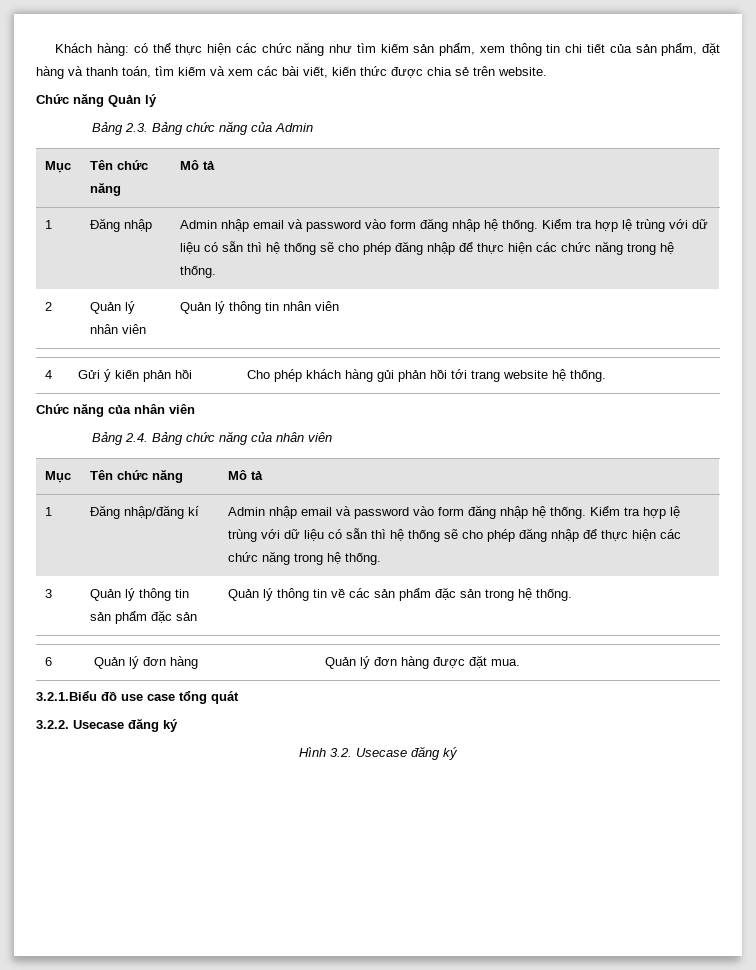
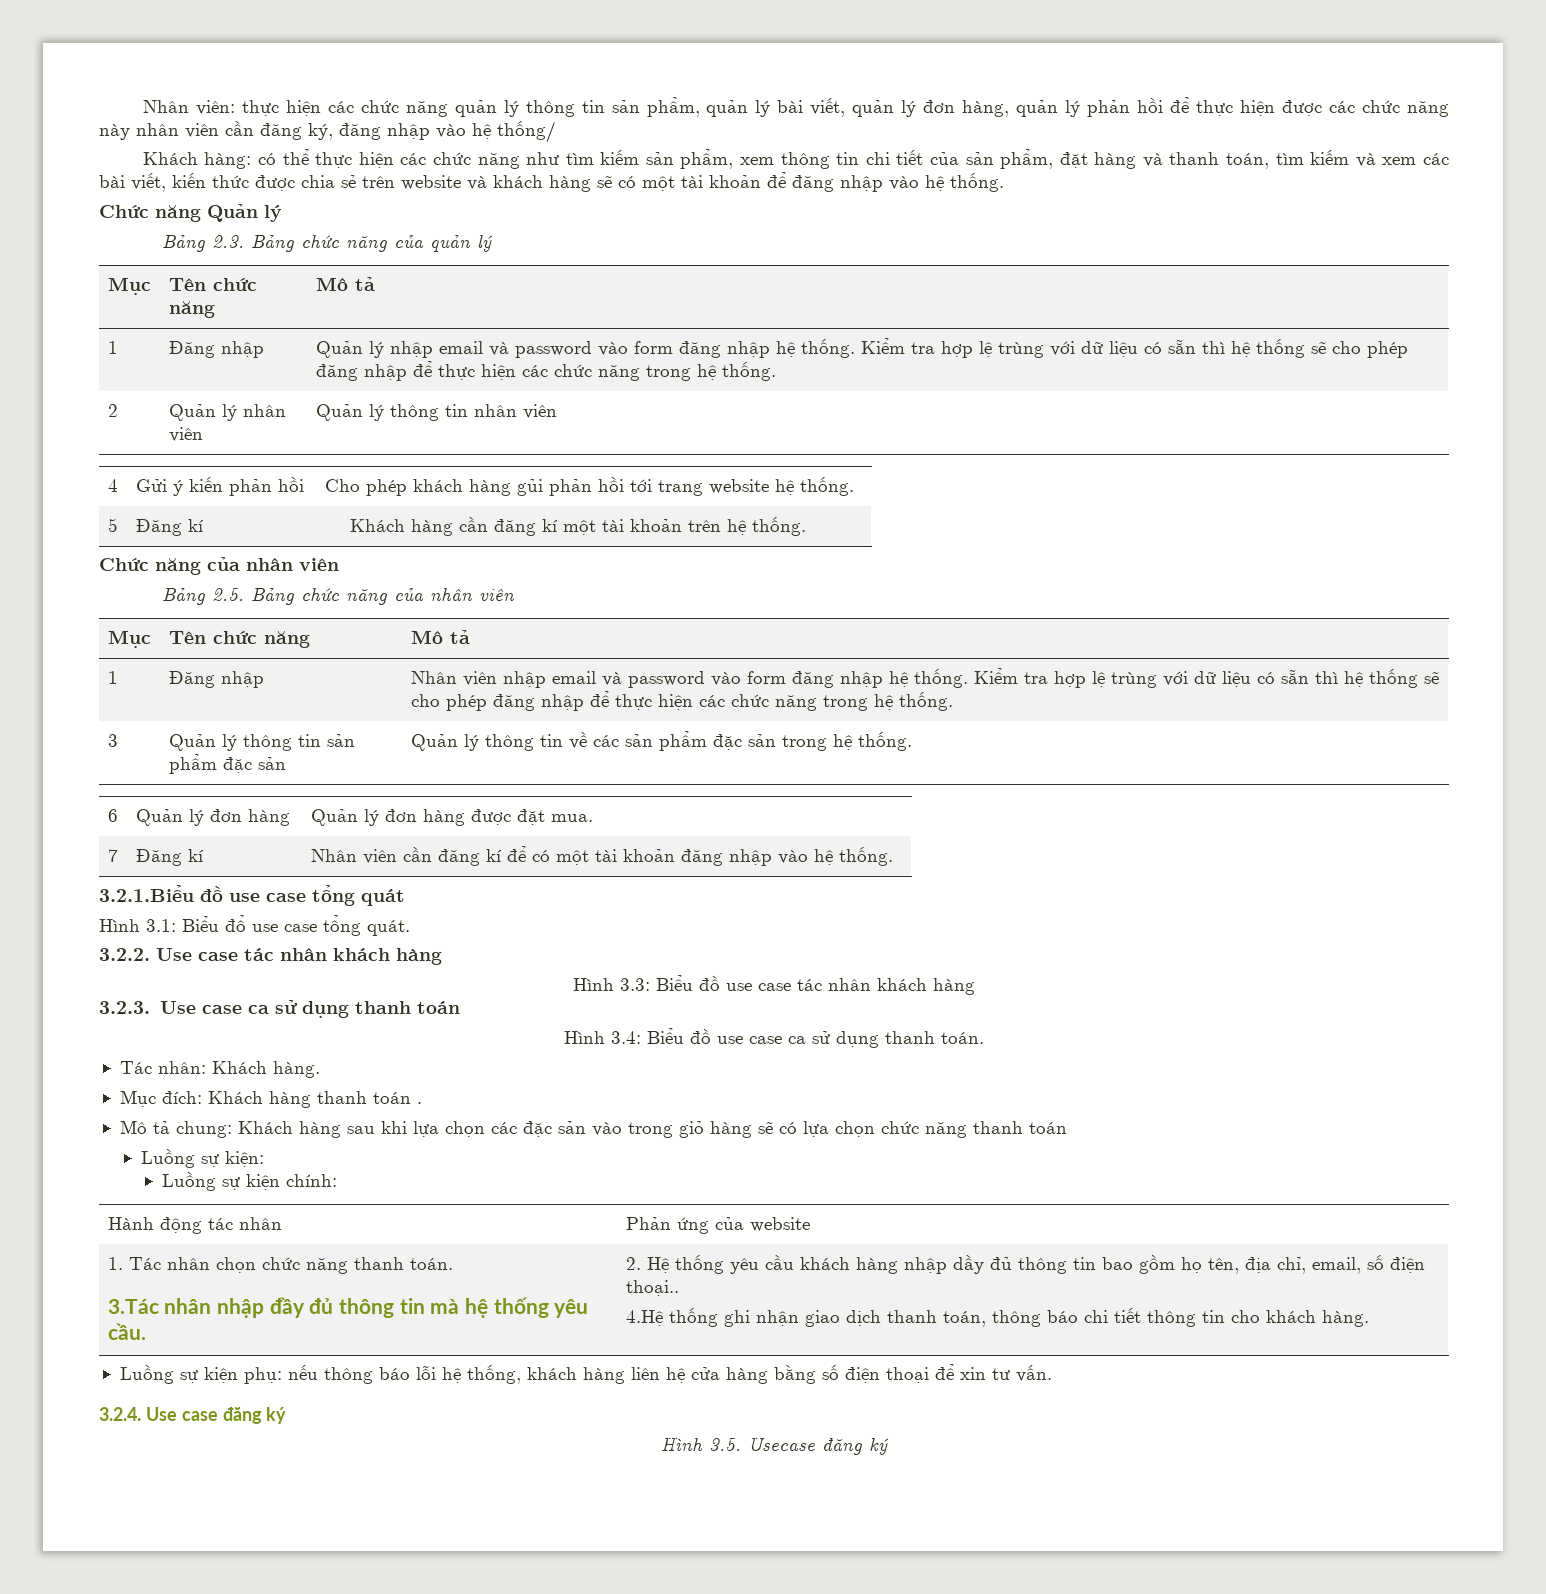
(55, 48) none -> [142,97,1449,117] [99,120,556,143] Nhân viên: thực hiện các chức năng quản lý thông tin sản phẩm, quản lý bài viết, quản lý đơn hàng, quản lý phản hồi để thực hiện được các chức năng này nhân viên cần đăng ký, đăng nhập vào hệ thống/ //
[498,67,547,76] website. -> [401,172,1004,192] website và khách hàng sẽ có một tài khoản để đăng nhập vào hệ thống.
[274,123,313,132] [45,161,72,173] [90,160,149,170] [90,183,122,196] [180,160,216,170] [45,220,53,229] [90,218,153,232] [180,220,218,229] Admin // Mục | Tên chức năng | Mô tả // 1 | Đăng nhập | Admin -> [429,235,493,252] [107,277,151,295] [168,278,257,291] [168,301,215,318] [315,277,375,291] [107,341,118,354] [168,341,264,358] [315,341,384,358] quản lý // Mục | Tên chức năng | Mô tả // 1 | Đăng nhập | Quản lý
(607, 375) none -> [107,518,118,532] [135,519,204,536] [349,516,806,536] // 5 | Đăng kí | Khách hàng cần đăng kí một tài khoản trên hệ thống.
[124,433,148,442] 2.4. -> [211,588,244,601] 2.5.
[124,505,200,519] [228,507,266,516] nhập/đăng kí | Admin -> [220,671,264,688] [410,671,497,686] nhập | Nhân viên
(521, 662) none -> [107,849,118,862] [135,849,204,866] [310,846,893,866] // 7 | Đăng kí | Nhân viên cần đăng kí để có một tài khoản đăng nhập vào hệ thống.
[36,720,124,729] 3.2.2. Usecase -> [99,915,410,936] [99,948,442,965] [573,975,975,995] [99,1000,460,1018] [564,1028,984,1048] [119,1061,320,1078] [119,1090,422,1108] [119,1120,1067,1138] [140,1148,264,1168] [161,1171,337,1191] [107,1217,282,1234] [625,1217,810,1234] [107,1257,453,1274] [107,1297,589,1318] [107,1323,146,1340] [625,1254,1425,1274] [625,1280,679,1296] [625,1307,1369,1327] [119,1364,1052,1384] [99,1407,218,1421] Hình 3.1: Biểu đổ use case tổng quát. // 3.2.2. Use case tác nhân khách hàng // Hình 3.3: Biểu đồ use case tác nhân khách hàng // 3.2.3. Use case ca sử dụng thanh toán // Hình 3.4: Biểu đồ use case ca sử dụng thanh toán. // Tác nhân: Khách hàng. // Mục đích: Khách hàng thanh toán . // Mô tả chung: Khách hàng sau khi lựa chọn các đặc sản vào trong giỏ hàng sẽ có lựa chọn chức năng thanh toán // Luồng sự kiện: // Luồng sự kiện chính: // Hành động tác nhân | Phản ứng của website // 1. Tác nhân chọn chức năng thanh toán. // 3.Tác nhân nhập đầy đủ thông tin mà hệ thống yêu cầu. | 2. Hệ thống yêu cầu khách hàng nhập dầy đủ thông tin bao gồm họ tên, địa chỉ, email, số điện thoại.. // 4.Hệ thống ghi nhận giao dịch thanh toán, thông báo chi tiết thông tin cho khách hàng. // Luồng sự kiện phụ: nếu thông báo lỗi hệ thống, khách hàng liên hệ cửa hàng bằng số điện thoại để xin tư vấn. // 3.2.4. Use case
[330,748,352,757] 3.2. -> [709,1438,741,1451] 3.5.

